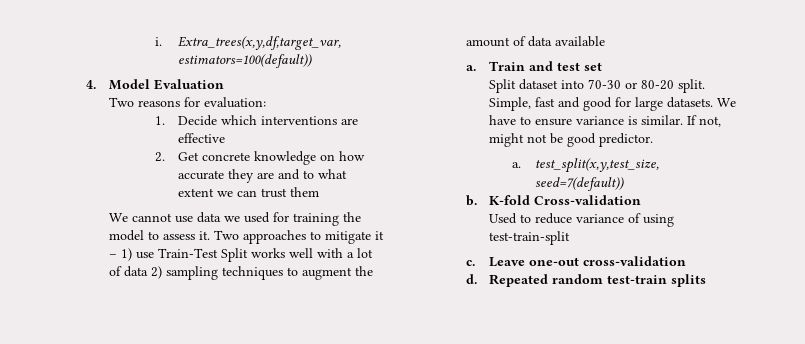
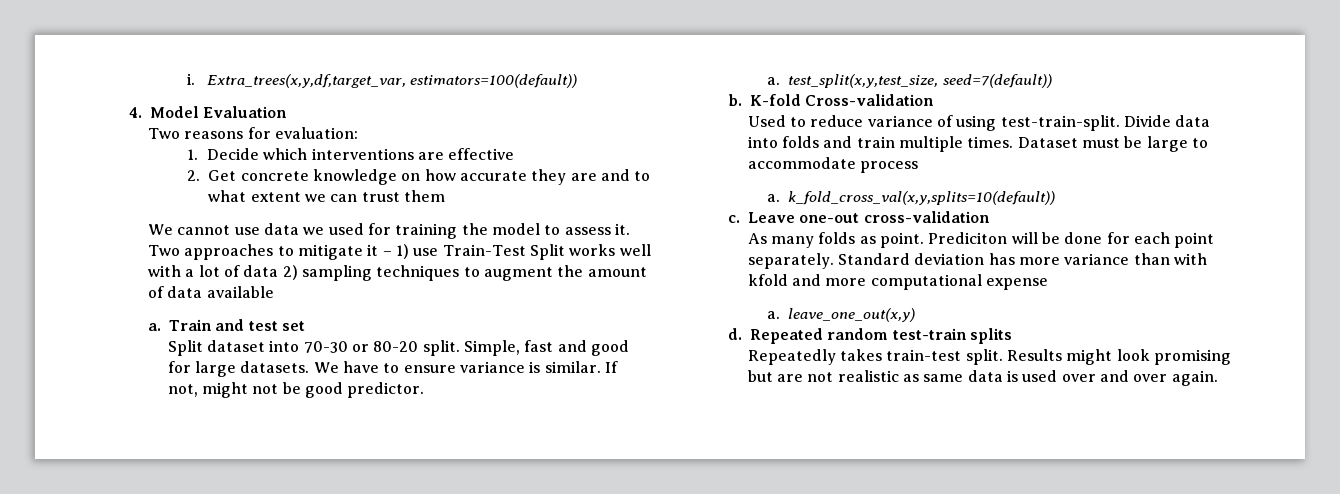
[489,231,571,245] [466,256,687,267] test-train-split // c. Leave one-out cross-validation -> [1000,115,1211,131] [747,136,1208,152] [747,157,919,173] [767,191,1056,205] [728,211,990,223] [747,232,1215,248] [747,253,1207,269] [747,274,1049,290] [767,308,916,322] test-train-split. Divide data into folds and train multiple times. Dataset must be large to accommodate process // a. k_fold_cross_val(x,y,splits=10(default)) // c. Leave one-out cross-validation // As many folds as point. Prediciton will be done for each point separately. Standard deviation has more variance than with kfold and more computational expense // a. leave_one_out(x,y)
(707, 280) none -> [747,349,1231,365] [747,370,1218,386] // Repeatedly takes train-test split. Results might look promising but are not realistic as same data is used over and over again.

